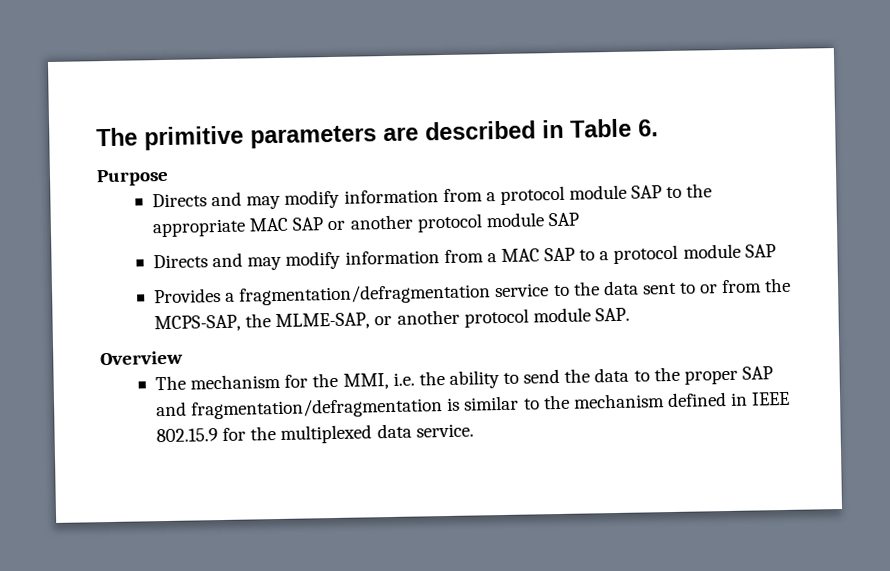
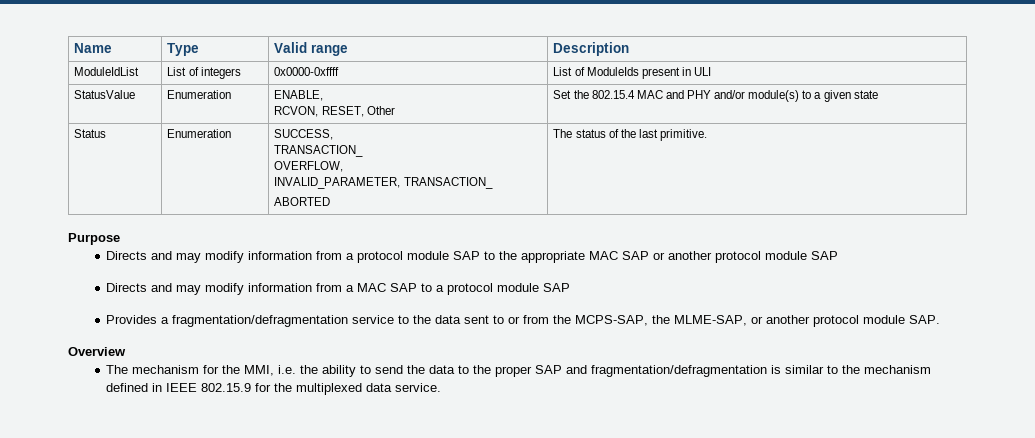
[96,118,659,151] The primitive parameters are described in Table 6. -> [74,43,113,53] [167,43,200,56] [274,42,349,56] [553,42,630,56] [74,67,140,76] [167,67,241,79] [274,67,340,76] [553,67,712,79] [74,90,136,99] [167,90,232,99] [274,90,324,101] [274,106,395,117] [553,90,878,102] [74,129,107,138] [167,129,232,138] [274,129,334,140] [274,145,364,157] [274,161,344,172] [274,177,493,189] [274,197,331,206] [553,129,708,141] Name | Type | Valid range | Description // ModuleIdList | List of integers | 0x0000-0xffff | List of ModuleIds present in ULI // StatusValue | Enumeration | ENABLE, // RCVON, RESET, Other | Set the 802.15.4 MAC and PHY and/or module(s) to a given state // Status | Enumeration | SUCCESS, // TRANSACTION_ // OVERFLOW, // INVALID_PARAMETER, TRANSACTION_ // ABORTED | The status of the last primitive.

